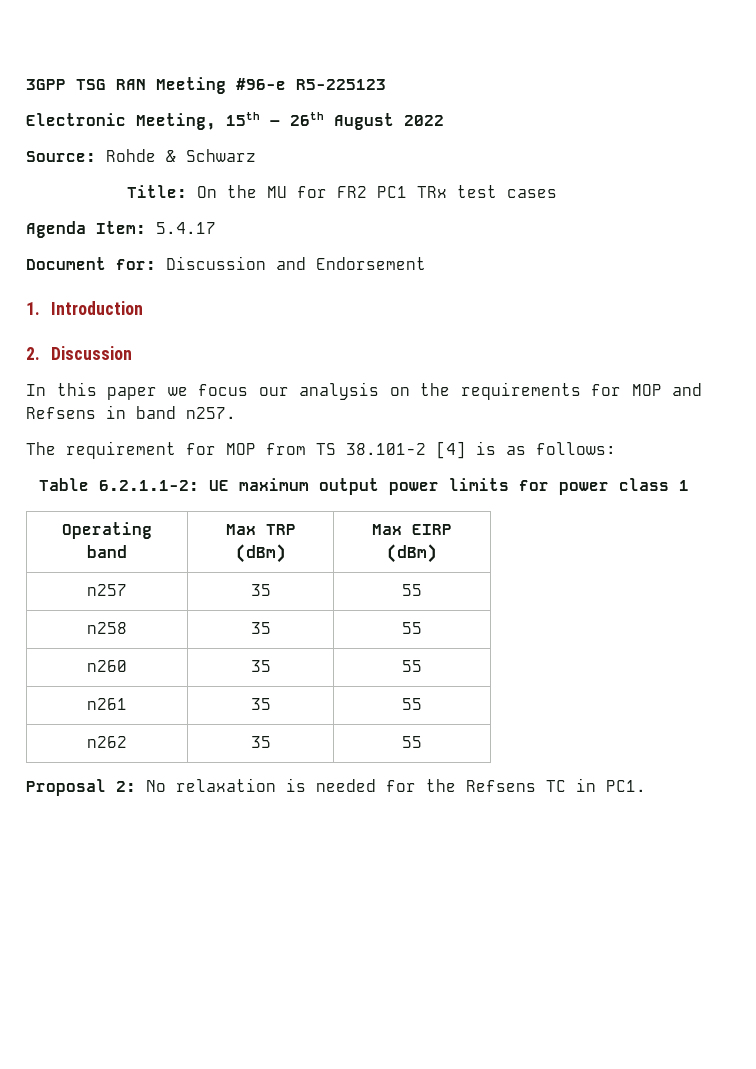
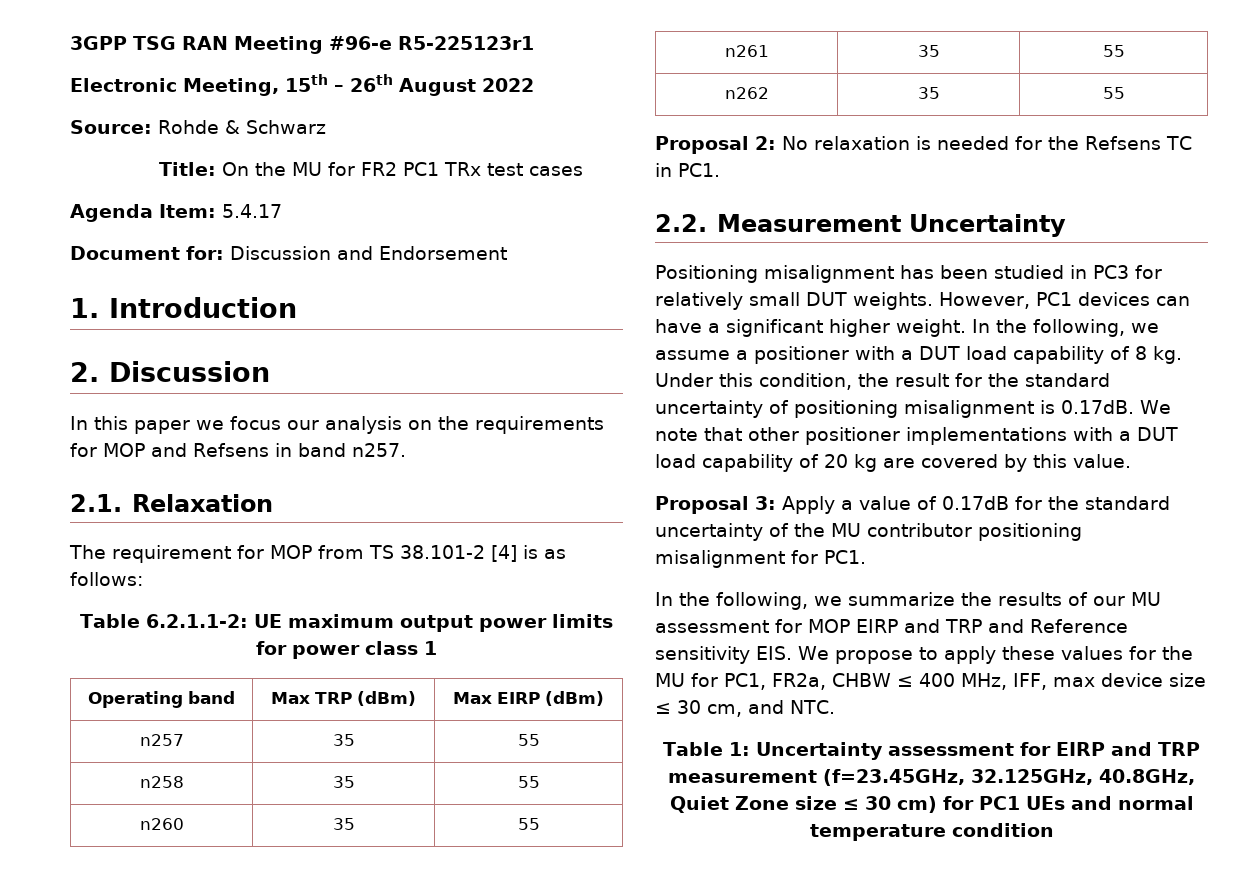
[296,79,386,90] R5-225123 -> [398,36,534,50] R5-225123r1
(236, 413) none -> [70,494,273,512] // 2.1. Relaxation
(646, 786) none -> [655,214,1066,237] [655,265,1162,283] [655,292,1190,310] [655,319,1159,337] [655,346,1182,364] [655,373,1110,390] [655,400,1171,418] [655,427,1178,445] [655,454,1131,472] [655,496,1170,514] [655,523,1082,541] [655,550,866,568] [655,592,1161,610] [655,619,1128,633] [655,646,1193,664] [655,673,1206,690] [655,700,835,717] [663,742,1200,760] [668,769,1195,786] [669,796,1194,813] [809,823,1054,841] // 2.2. Measurement Uncertainty // Positioning misalignment has been studied in PC3 for relatively small DUT weights. However, PC1 devices can have a significant higher weight. In the following, we assume a positioner with a DUT load capability of 8 kg. Under this condition, the result for the standard uncertainty of positioning misalignment is 0.17dB. We note that other positioner implementations with a DUT load capability of 20 kg are covered by this value. // Proposal 3: Apply a value of 0.17dB for the standard uncertainty of the MU contributor positioning misalignment for PC1. // In the following, we summarize the results of our MU assessment for MOP EIRP and TRP and Reference sensitivity EIS. We propose to apply these values for the MU for PC1, FR2a, CHBW ≤ 400 MHz, IFF, max device size ≤ 30 cm, and NTC. // Table 1: Uncertainty assessment for EIRP and TRP measurement (f=23.45GHz, 32.125GHz, 40.8GHz, Quiet Zone size ≤ 30 cm) for PC1 UEs and normal temperature condition

